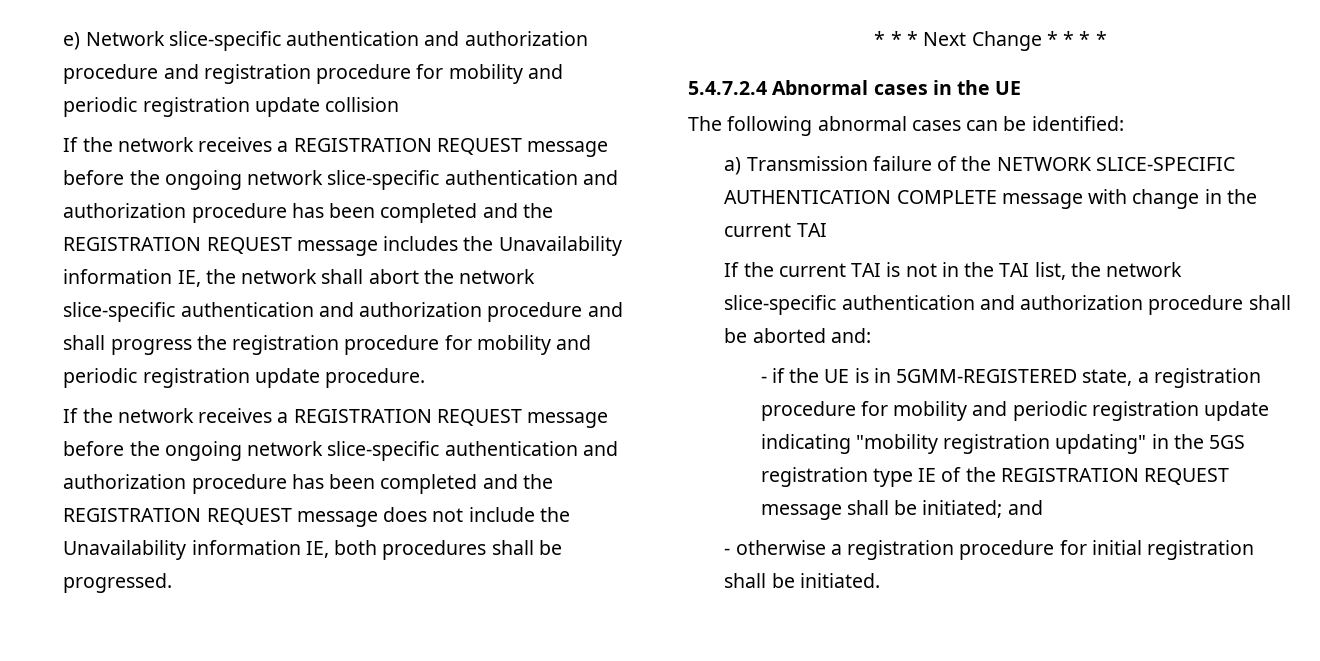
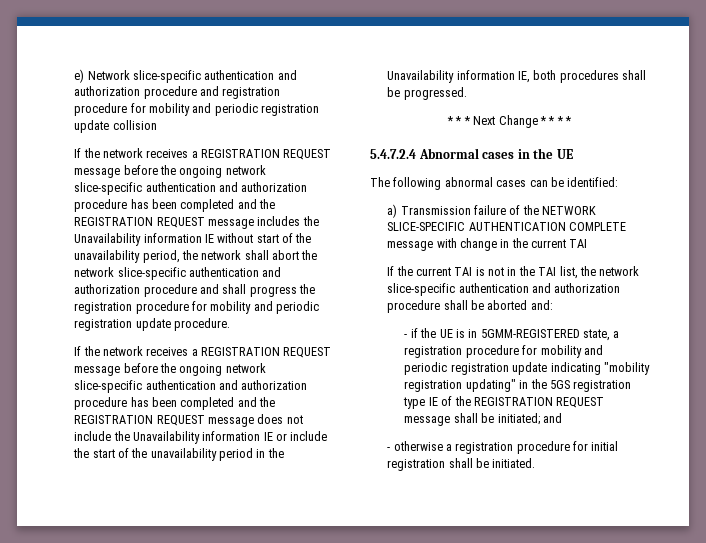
[177,270,201,287] IE, -> [204,233,312,243] [74,250,180,263] IE without start of the unavailability period,
(301, 547) none -> [263,431,328,441] [73,448,284,461] [387,70,515,83] IE or include the start of the unavailability period in the Unavailability information

